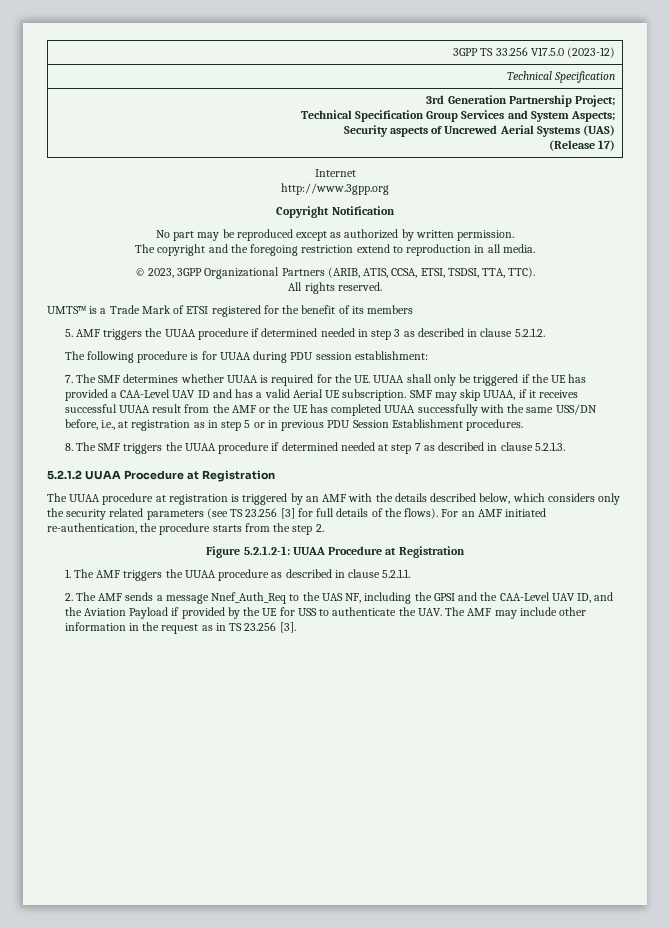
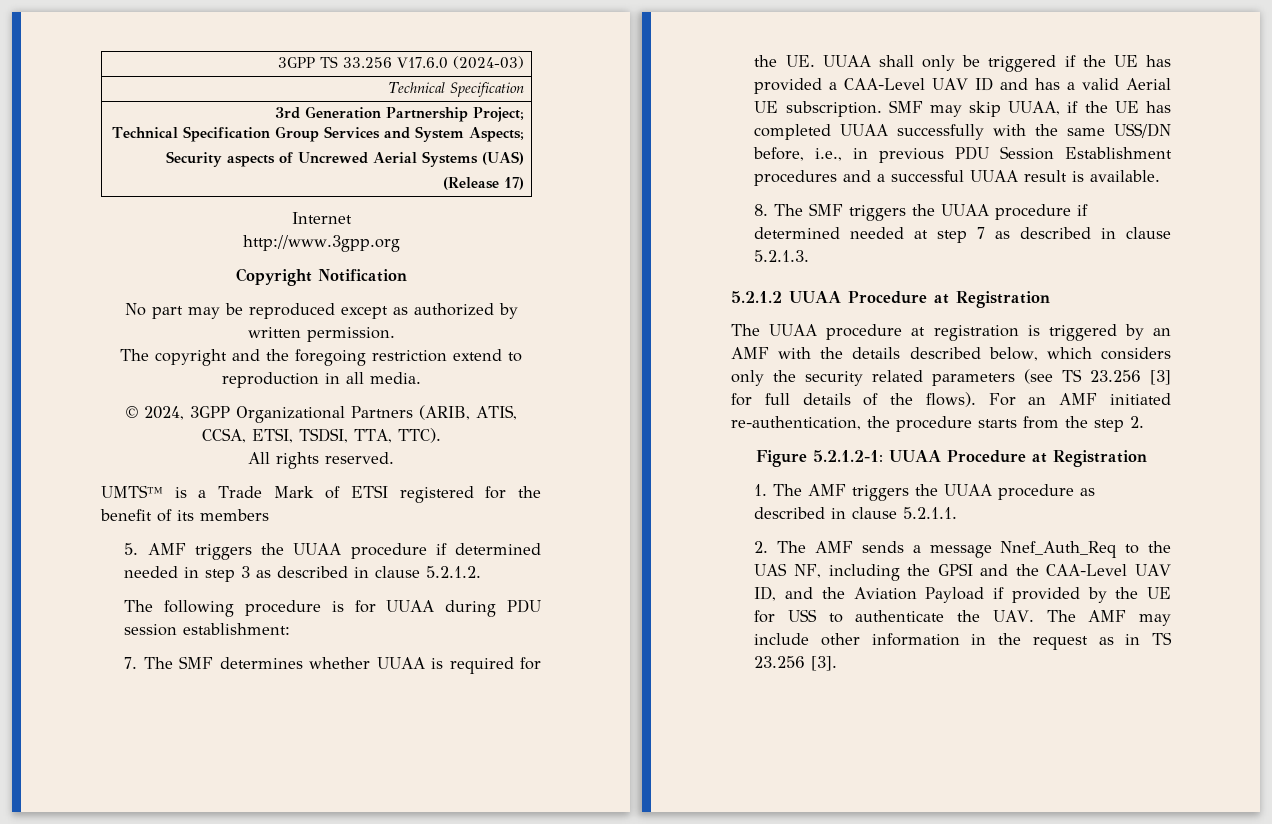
[530,47,616,58] V17.5.0 (2023-12) -> [397,56,525,69] V17.6.0 (2024-03)
[147,268,174,278] 2023, -> [143,406,184,420] 2024,
[528,390,579,398] [64,404,271,413] it receives successful UUAA result from the AMF or -> (1079, 107) none
[118,420,265,431] at registration as in step 5 or -> (843, 154) none
[466,419,524,431] procedures. -> [754,170,1161,186] procedures and a successful UUAA result is available.

